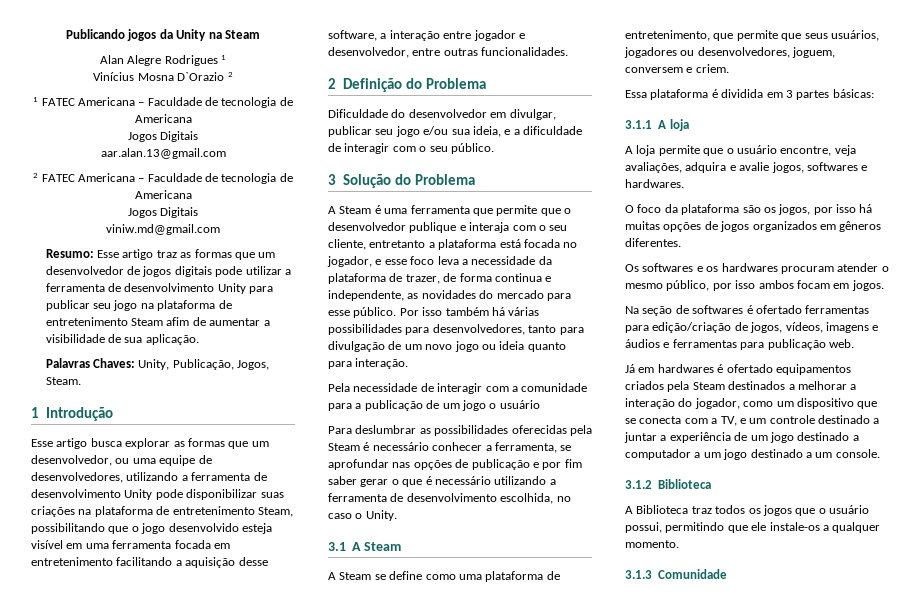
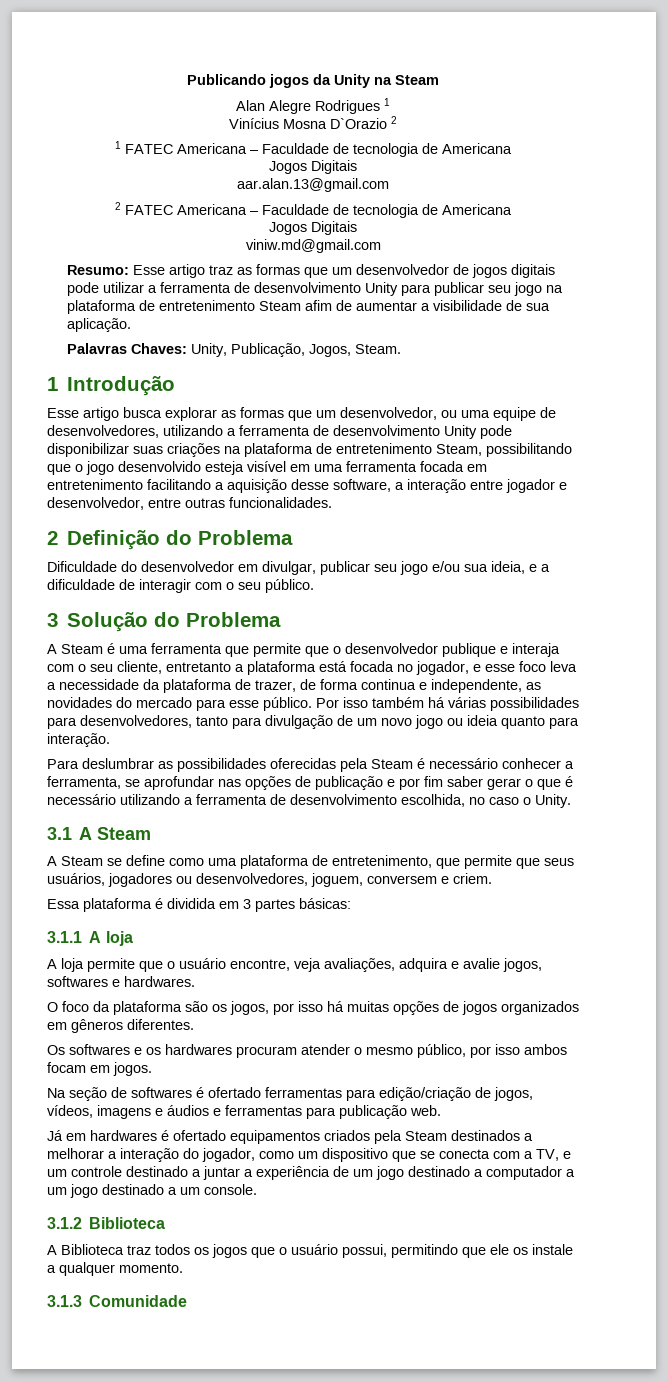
[328,383,588,394] [328,400,540,411] // Pela necessidade de interagir com a comunidade para a publicação de um jogo o usuário -> (110, 740) none
[769,522,820,531] instale-os -> [513,1244,573,1255] os instale

